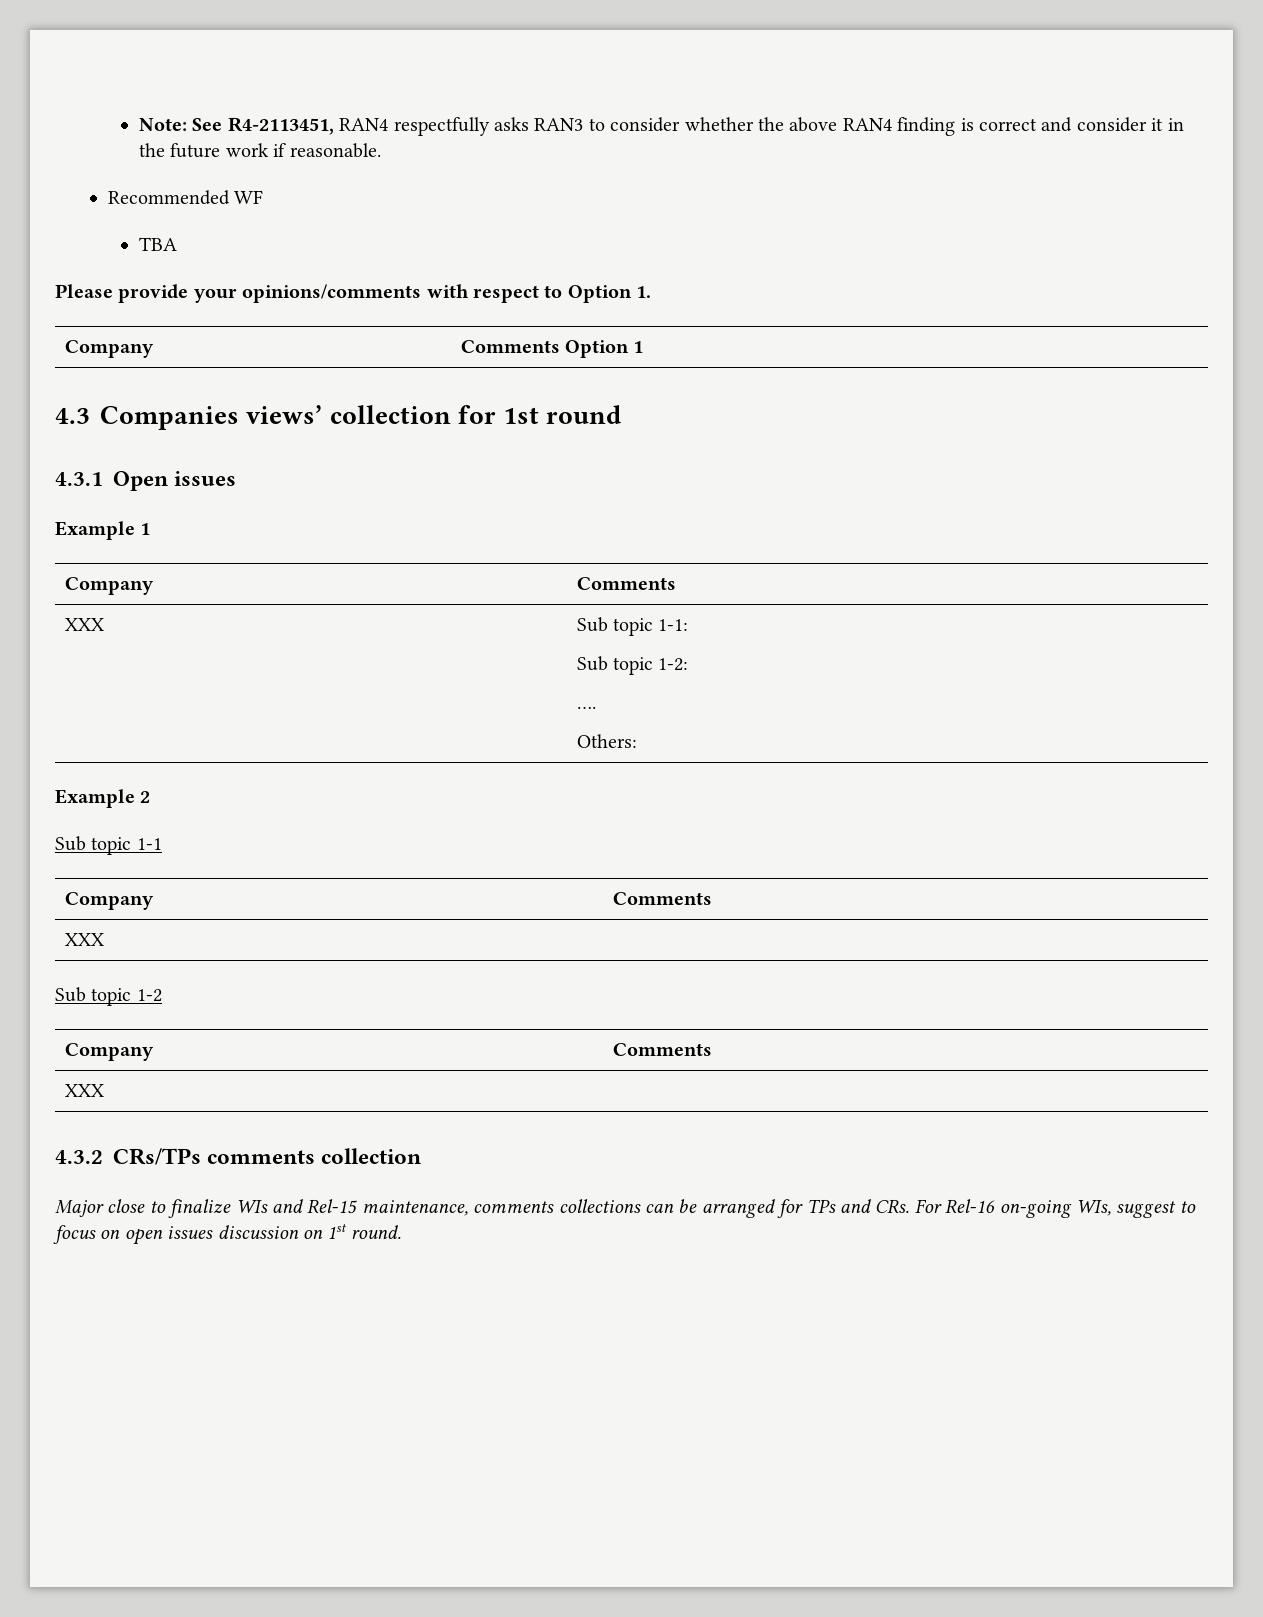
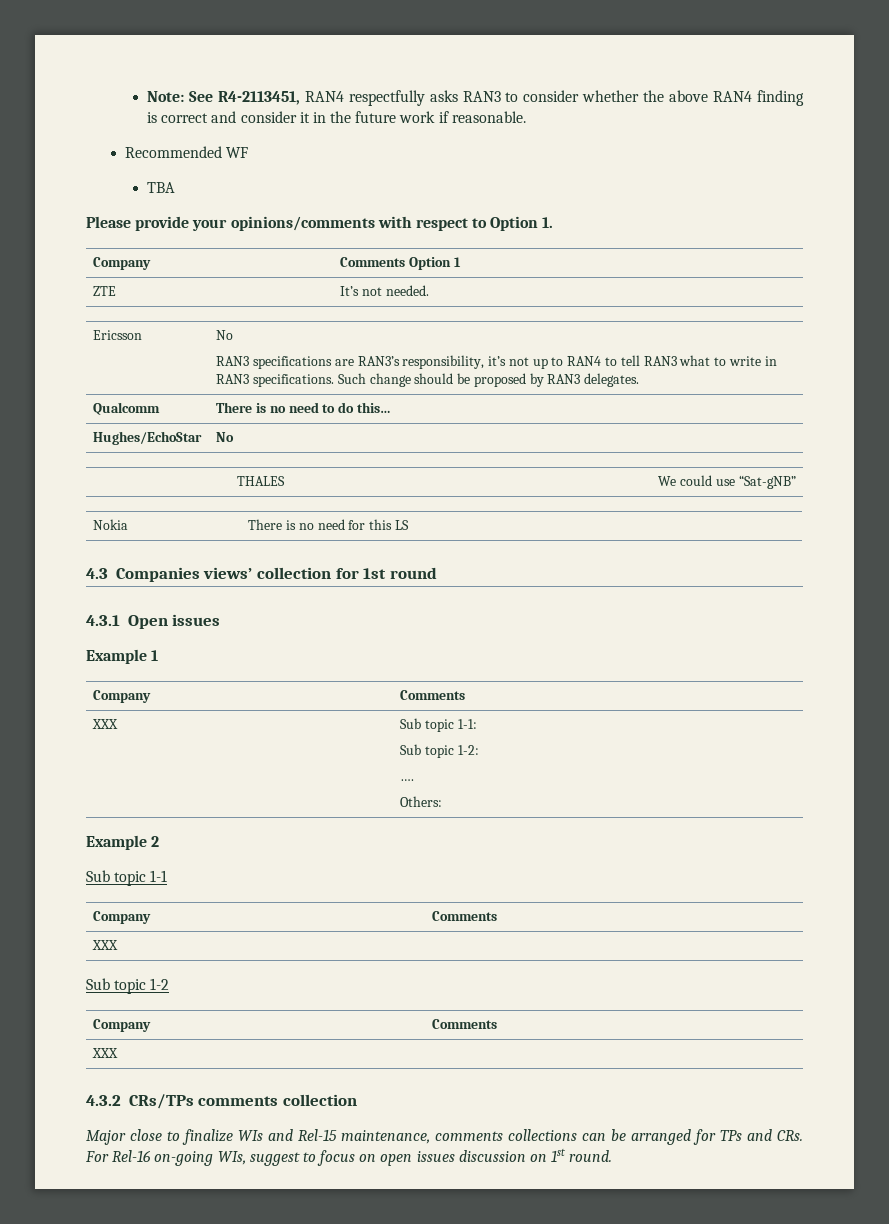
(644, 347) none -> [93,286,117,296] [340,285,429,296] [93,330,143,340] [216,330,234,340] [216,355,777,369] [216,373,640,387] [93,402,161,415] [216,402,391,413] [93,431,203,445] [216,432,235,442] [236,476,285,486] [658,475,796,489] [93,519,129,530] [248,519,409,530] // ZTE | It’s not needed. // Ericsson | No // RAN3 specifications are RAN3’s responsibility, it’s not up to RAN4 to tell RAN3 what to write in RAN3 specifications. Such change should be proposed by RAN3 delegates. // Qualcomm | There is no need to do this… // Hughes/EchoStar | No // THALES | We could use “Sat-gNB” // Nokia | There is no need for this LS

